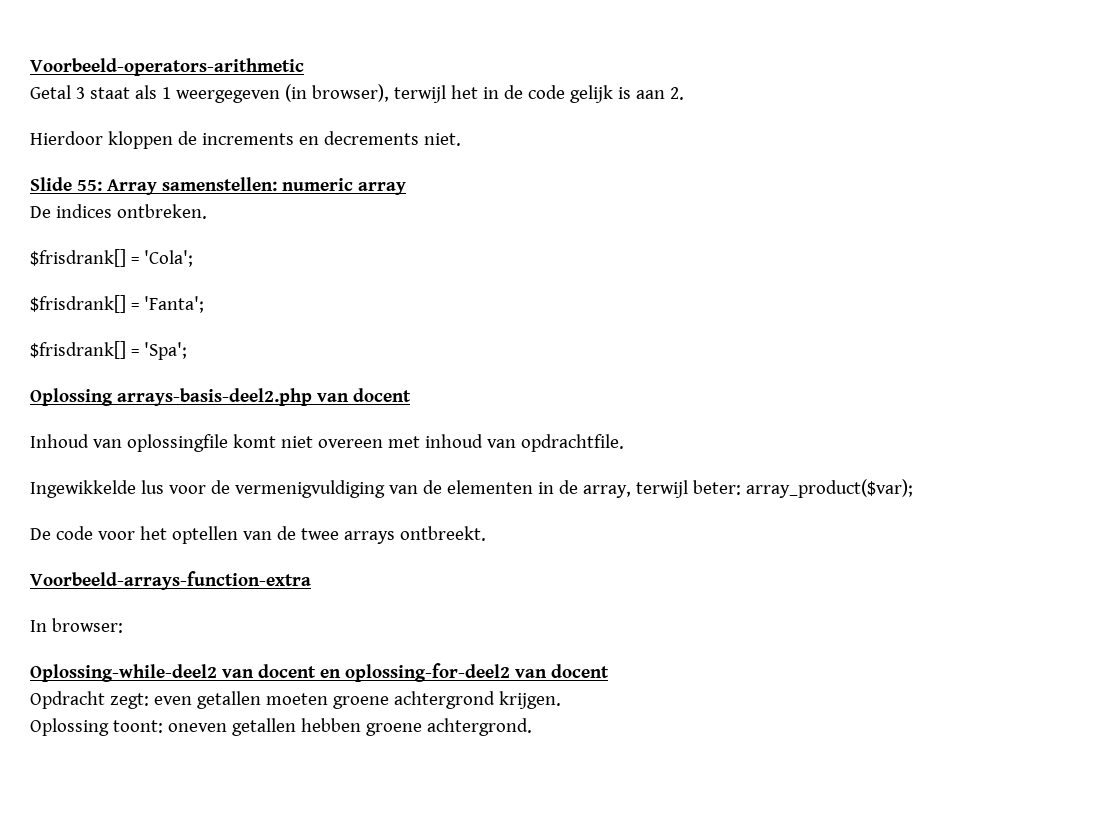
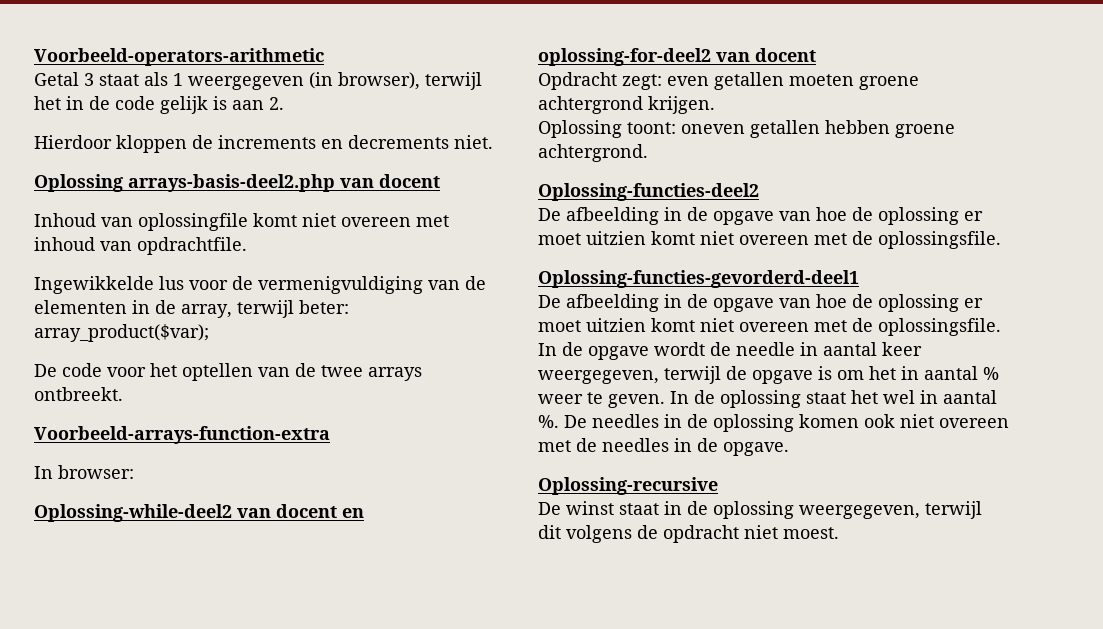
[30,177,406,195] [30,204,207,219] [30,249,193,267] [30,295,204,313] [30,341,187,360] // Slide 55: Array samenstellen: numeric array // De indices ontbreken. // $frisdrank[] = 'Cola'; // $frisdrank[] = 'Fanta'; // $frisdrank[] = 'Spa'; -> (493, 142) none
(532, 727) none -> [538,183,759,201] [538,207,983,225] [538,231,1001,249] [538,270,859,288] [538,294,983,312] [538,318,1001,336] [538,342,922,360] [538,366,999,384] [538,390,997,408] [538,414,1009,432] [538,438,789,456] [538,477,718,495] [538,501,982,519] [538,525,839,543] // Oplossing-functies-deel2 // De afbeelding in de opgave van hoe de oplossing er moet uitzien komt niet overeen met de oplossingsfile. // Oplossing-functies-gevorderd-deel1 // De afbeelding in de opgave van hoe de oplossing er moet uitzien komt niet overeen met de oplossingsfile. In de opgave wordt de needle in aantal keer weergegeven, terwijl de opgave is om het in aantal % weer te geven. In de oplossing staat het wel in aantal %. De needles in de oplossing komen ook niet overeen met de needles in de opgave. // Oplossing-recursive // De winst staat in de oplossing weergegeven, terwijl dit volgens de opdracht niet moest.

